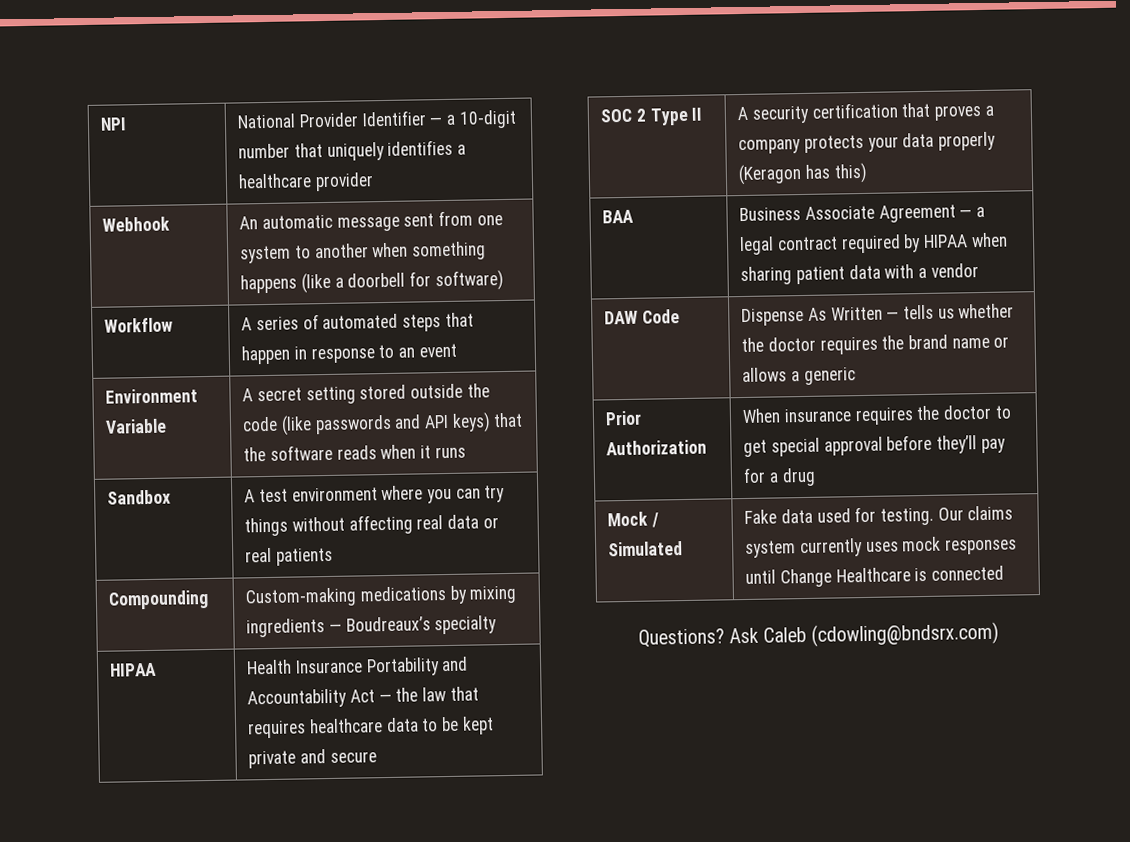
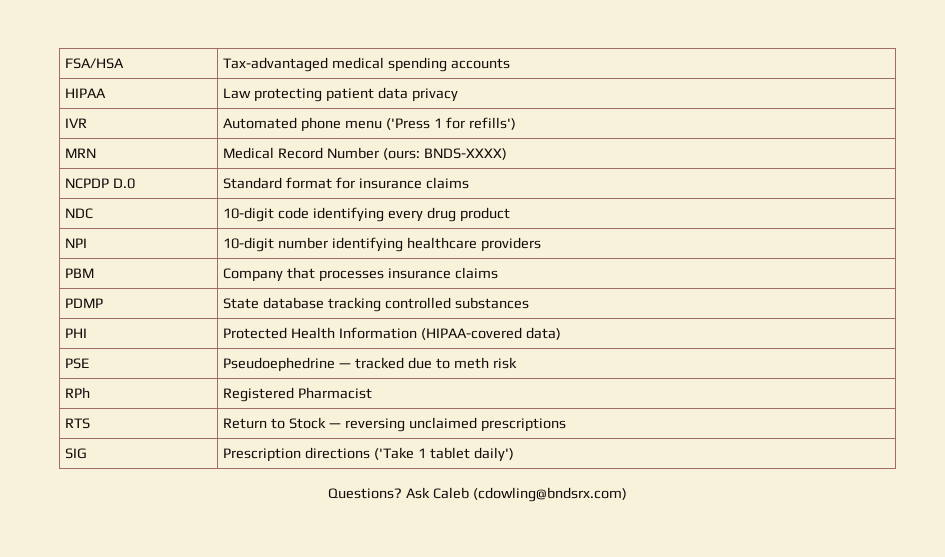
[100,117,128,131] [237,109,517,129] [238,139,466,161] [238,172,374,192] [102,216,171,232] [239,210,503,232] [240,241,486,264] [240,270,504,294] [104,317,174,333] [241,312,474,332] [241,343,457,365] [105,388,199,404] [105,418,168,434] [242,383,490,405] [242,412,524,436] [243,444,466,462] [107,489,172,505] [244,485,506,504] [244,514,499,537] [245,547,333,566] [108,589,210,610] [245,585,518,608] [246,615,498,638] [110,662,158,677] [246,656,469,677] [247,686,479,709] [247,716,494,739] [248,749,377,769] [600,107,703,126] [737,102,994,124] [738,131,996,155] [738,162,868,186] [602,209,635,224] [739,204,985,223] [739,232,1008,256] [740,263,979,286] [604,309,680,325] [741,303,1015,327] [741,334,1010,355] [742,367,856,386] [605,410,643,426] [606,439,708,456] [742,404,1012,426] [743,434,1006,458] [743,467,816,487] [607,511,659,528] [608,541,684,557] [744,505,1014,526] [745,536,1017,558] [745,565,1004,588] NPI | National Provider Identifier — a 10-digit number that uniquely identifies a healthcare provider // Webhook | An automatic message sent from one system to another when something happens (like a doorbell for software) // Workflow | A series of automated steps that happen in response to an event // Environment Variable | A secret setting stored outside the code (like passwords and API keys) that the software reads when it runs // Sandbox | A test environment where you can try things without affecting real data or real patients // Compounding | Custom-making medications by mixing ingredients — Boudreaux’s specialty // HIPAA | Health Insurance Portability and Accountability Act — the law that requires healthcare data to be kept private and secure // SOC 2 Type II | A security certification that proves a company protects your data properly (Keragon has this) // BAA | Business Associate Agreement — a legal contract required by HIPAA when sharing patient data with a vendor // DAW Code | Dispense As Written — tells us whether the doctor requires the brand name or allows a generic // Prior Authorization | When insurance requires the doctor to get special approval before they’ll pay for a drug // Mock / Simulated | Fake data used for testing. Our claims system currently uses mock responses until Change Healthcare is connected -> [65,58,125,69] [223,57,511,72] [65,88,107,98] [223,87,459,102] [65,118,88,128] [223,117,516,132] [65,148,97,158] [223,147,508,160] [65,178,136,189] [223,177,470,189] [65,208,94,219] [223,207,511,222] [65,238,88,248] [223,237,542,252] [65,268,95,278] [223,267,499,282] [65,298,104,308] [223,297,530,312] [65,328,88,338] [223,327,562,340] [65,358,90,369] [223,357,517,372] [65,387,91,398] [223,387,373,402] [65,418,91,429] [223,417,566,432] [65,448,88,459] [223,447,515,462] FSA/HSA | Tax-advantaged medical spending accounts // HIPAA | Law protecting patient data privacy // IVR | Automated phone menu ('Press 1 for refills') // MRN | Medical Record Number (ours: BNDS-XXXX) // NCPDP D.0 | Standard format for insurance claims // NDC | 10-digit code identifying every drug product // NPI | 10-digit number identifying healthcare providers // PBM | Company that processes insurance claims // PDMP | State database tracking controlled substances // PHI | Protected Health Information (HIPAA-covered data) // PSE | Pseudoephedrine — tracked due to meth risk // RPh | Registered Pharmacist // RTS | Return to Stock — reversing unclaimed prescriptions // SIG | Prescription directions ('Take 1 tablet daily')

